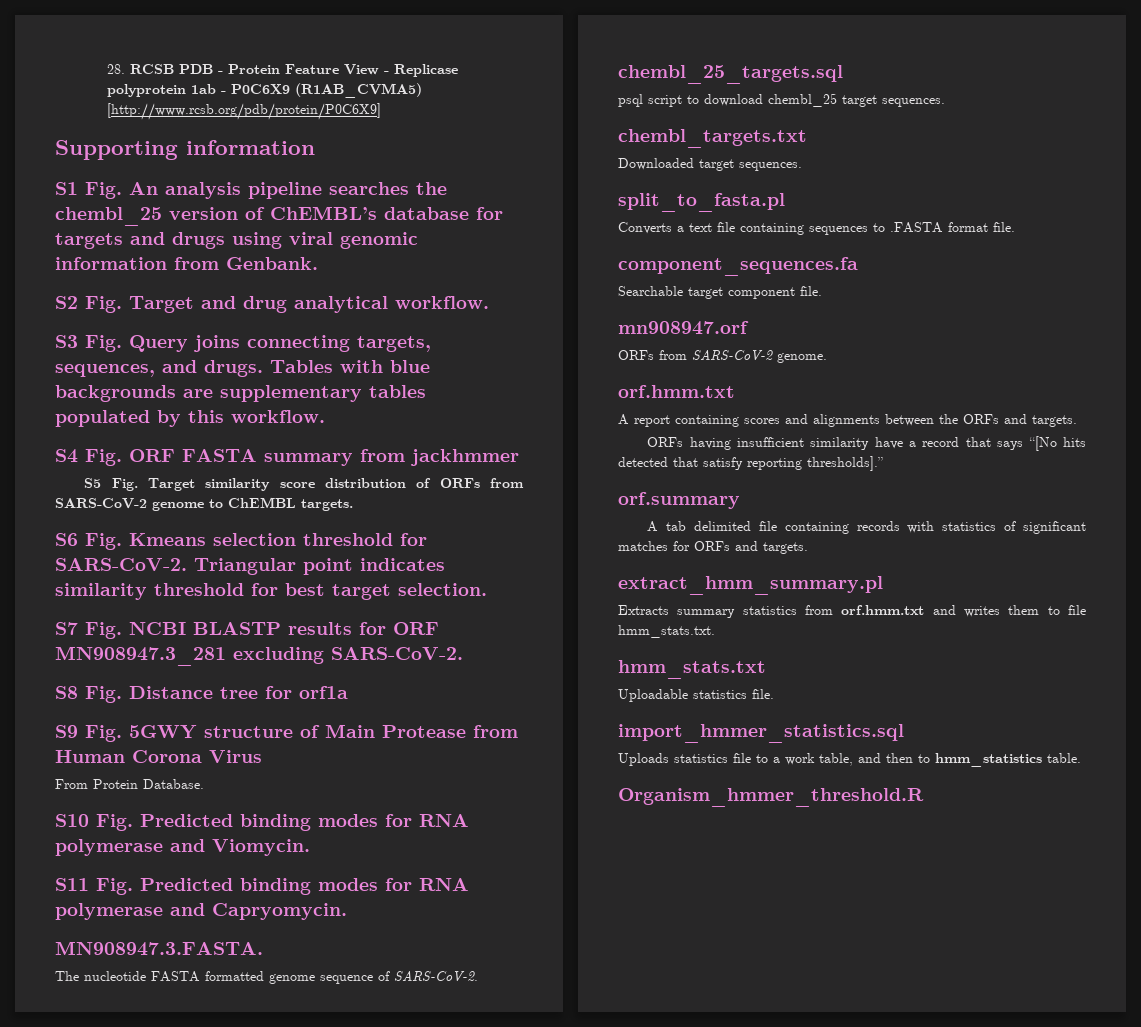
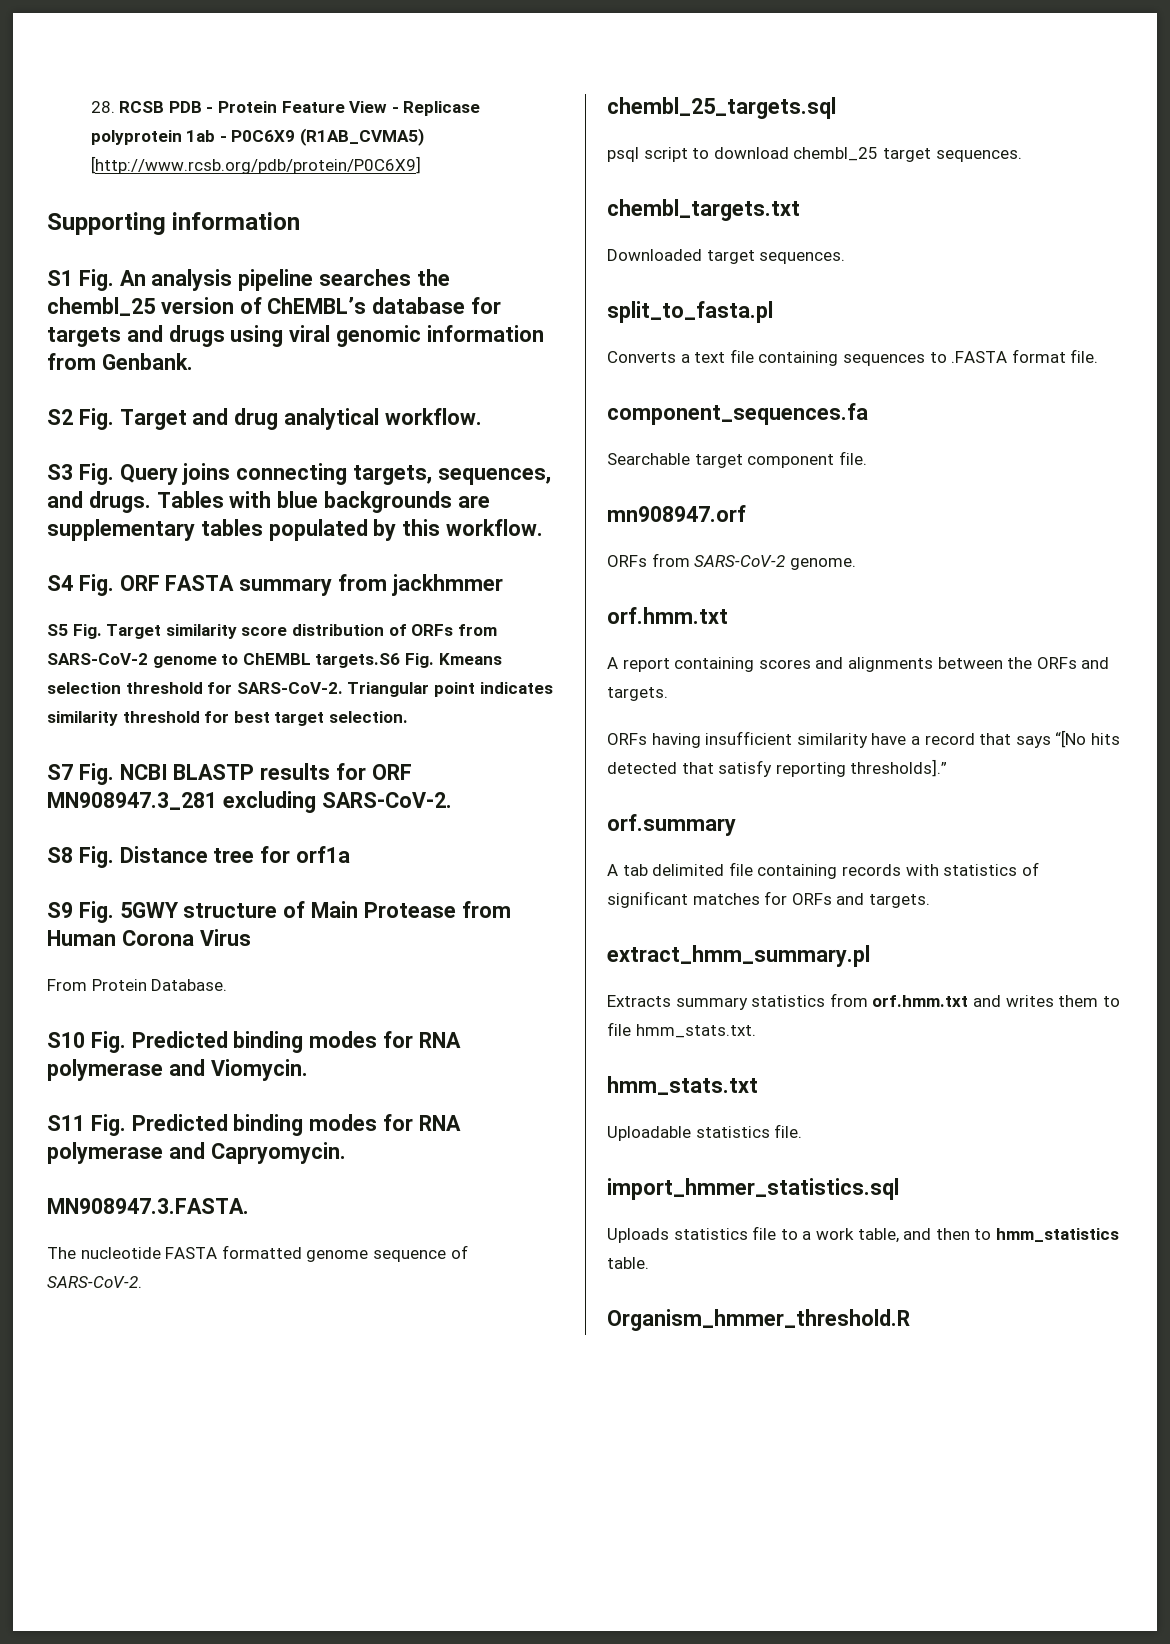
[301,499,353,511] [55,533,78,546] targets. // S6 -> [315,653,401,668] targets.S6

